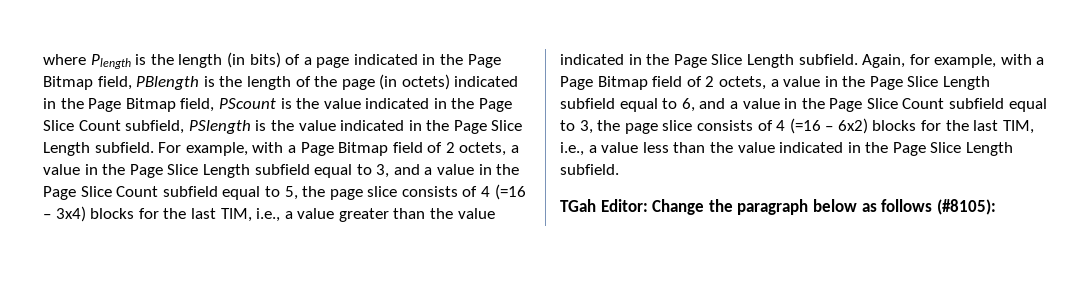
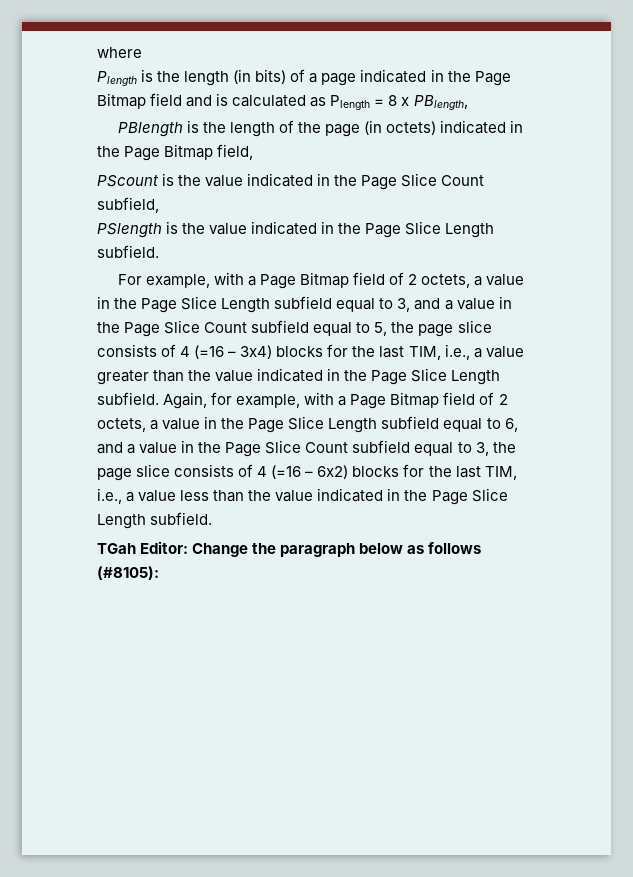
(86, 59) none -> (142, 52) //
[97,76,132,90] field, -> [150,93,468,110] field and is calculated as Plength = 8 x PBlength, //
(215, 105) none -> (254, 152) //
(185, 127) none -> (159, 205) //
(154, 147) none -> (159, 251) //

